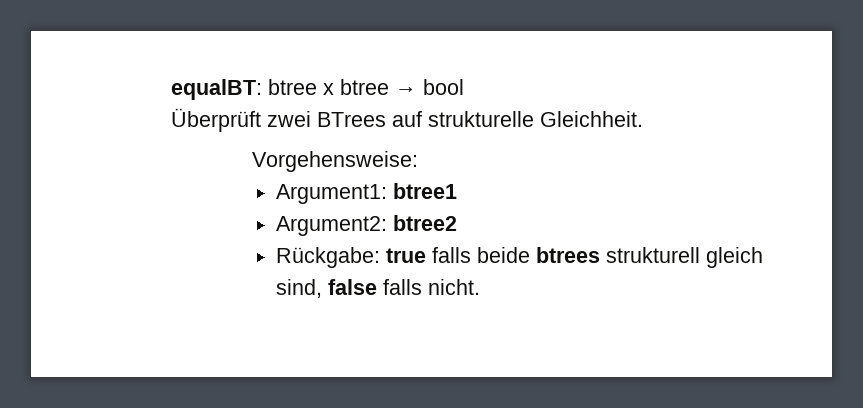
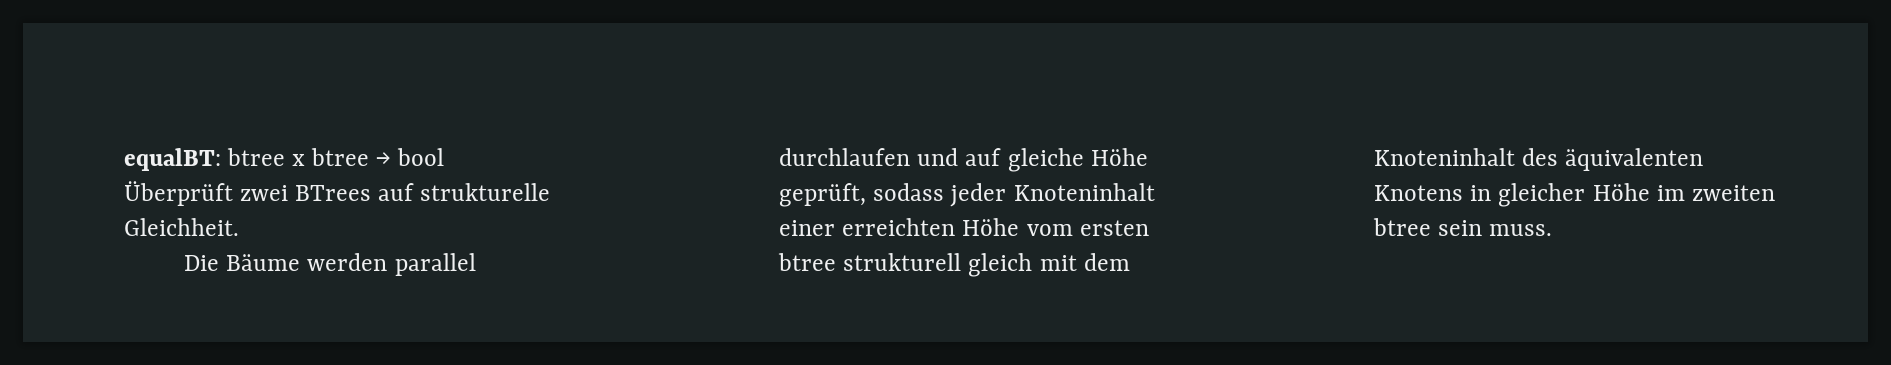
[252,151,419,172] [276,183,458,204] [276,215,458,236] [276,247,764,268] [276,279,481,298] Vorgehensweise: // Argument1: btree1 // Argument2: btree2 // Rückgabe: true falls beide btrees strukturell gleich sind, false falls nicht. -> [184,253,476,276] [779,148,1148,172] [779,183,1155,207] [779,218,1149,236] [778,253,1130,277] [1374,148,1704,171] [1374,183,1775,207] [1373,218,1553,236] Die Bäume werden parallel durchlaufen und auf gleiche Höhe geprüft, sodass jeder Knoteninhalt einer erreichten Höhe vom ersten btree strukturell gleich mit dem Knoteninhalt des äquivalenten Knotens in gleicher Höhe im zweiten btree sein muss.

